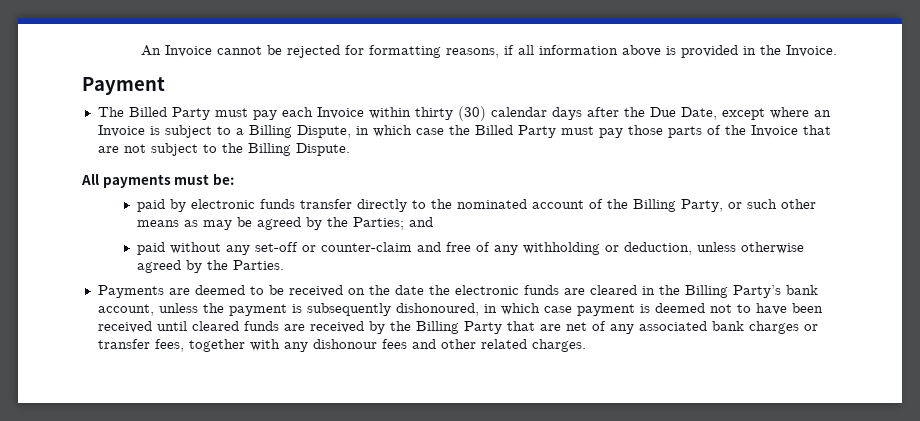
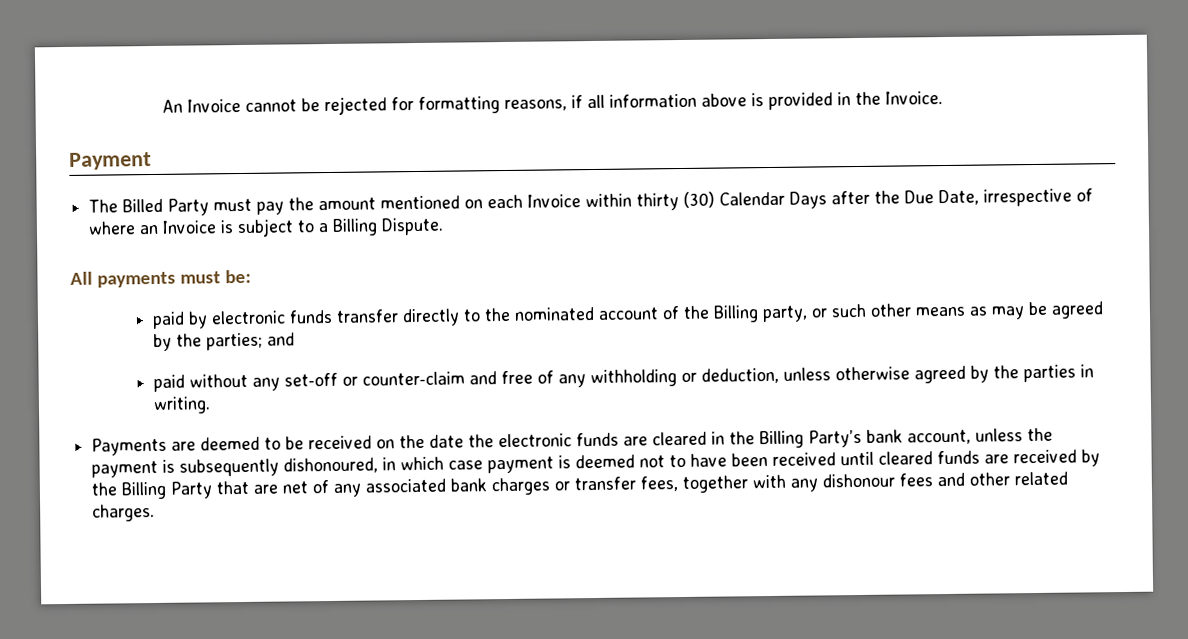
(277, 115) none -> [288,195,484,211] the amount mentioned on
[490,107,582,120] calendar days -> [719,191,828,209] Calendar Days
[721,108,765,120] except -> [983,188,1094,207] irrespective of
[296,125,831,138] [97,143,291,156] Dispute, in which case the Billed Party must pay those parts of the Invoice that are not subject to the Billing -> (379, 227) none
[681,199,724,212] Party, -> [761,305,808,323] party,
[353,217,405,230] Parties; -> [205,332,263,351] parties;
[233,260,285,270] Parties. -> [1022,364,1094,383] [152,396,211,415] parties in writing.

